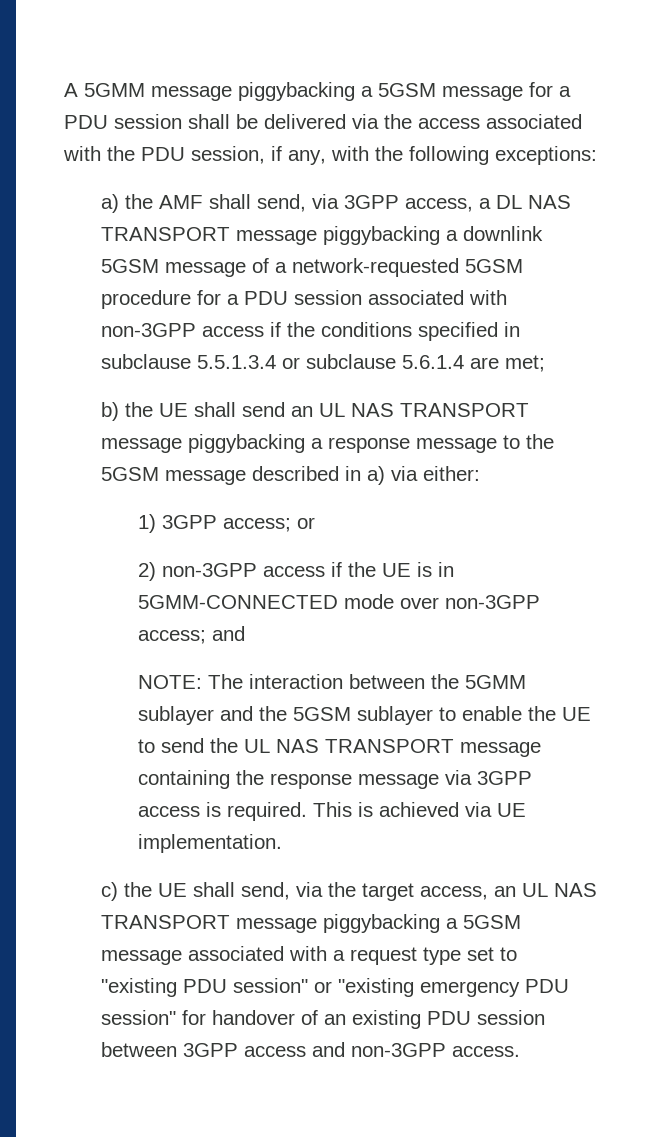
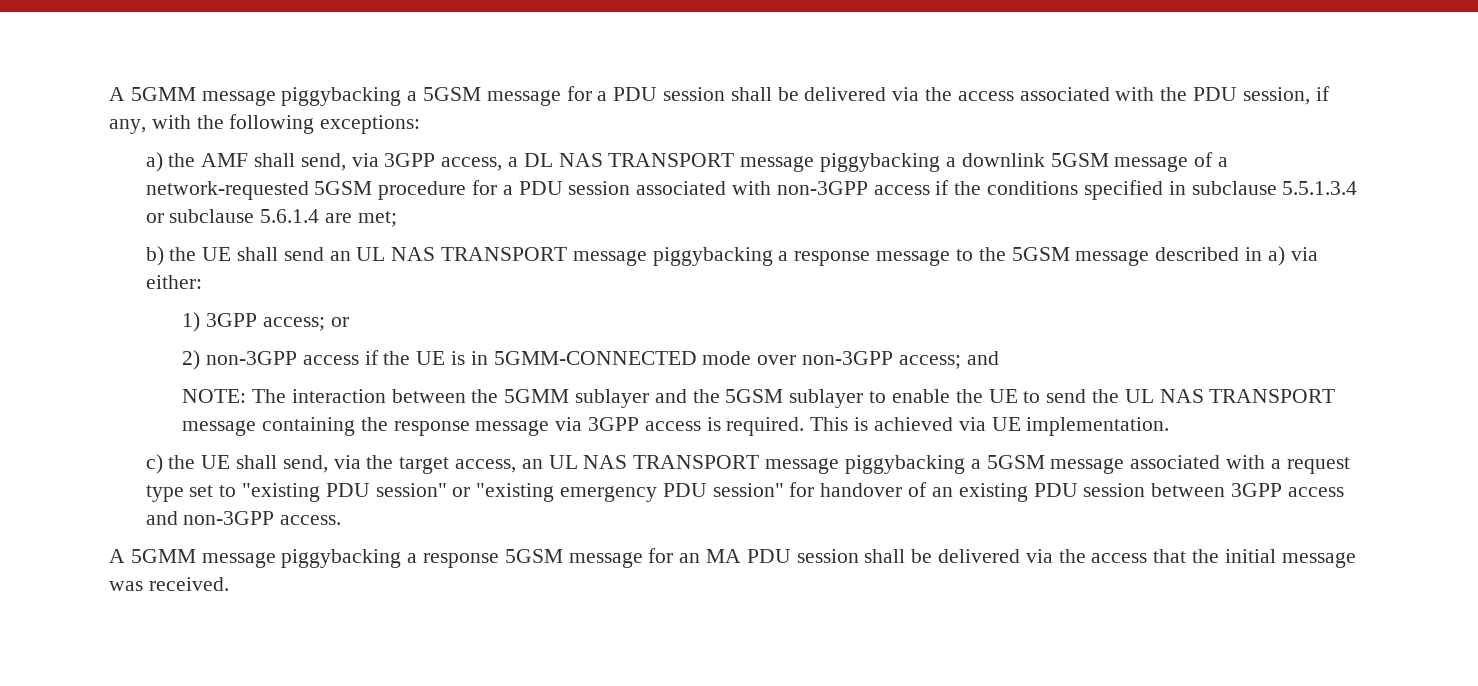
(521, 1051) none -> [109,548,1356,568] [109,577,229,591] // A 5GMM message piggybacking a response 5GSM message for an MA PDU session shall be delivered via the access that the initial message was received.

